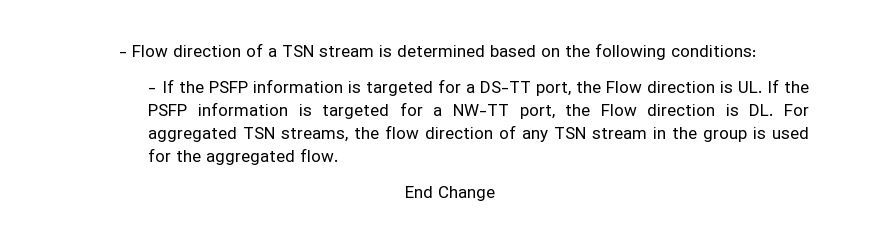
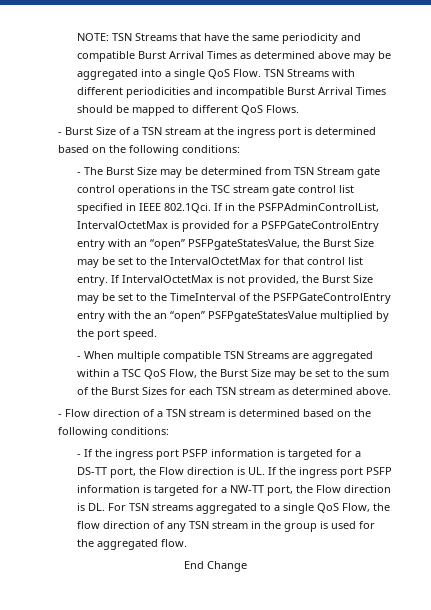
(119, 54) none -> [76,33,361,44] [76,51,391,62] [76,69,355,80] [76,87,386,98] [76,105,299,116] [57,127,376,138] [57,145,240,156] [76,167,380,178] [76,185,354,196] [76,203,379,214] [76,221,379,232] [76,239,374,250] [76,257,363,268] [76,275,373,286] [76,293,391,304] [76,311,389,322] [76,329,157,340] [76,351,373,362] [76,369,389,380] [76,387,391,395] NOTE: TSN Streams that have the same periodicity and compatible Burst Arrival Times as determined above may be aggregated into a single QoS Flow. TSN Streams with different periodicities and incompatible Burst Arrival Times should be mapped to different QoS Flows. // - Burst Size of a TSN stream at the ingress port is determined based on the following conditions: // - The Burst Size may be determined from TSN Stream gate control operations in the TSC stream gate control list specified in IEEE 802.1Qci. If in the PSFPAdminControlList, IntervalOctetMax is provided for a PSFPGateControlEntry entry with an “open” PSFPgateStatesValue, the Burst Size may be set to the IntervalOctetMax for that control list entry. If IntervalOctetMax is not provided, the Burst Size may be set to the TimeInterval of the PSFPGateControlEntry entry with the an “open” PSFPgateStatesValue multiplied by the port speed. // - When multiple compatible TSN Streams are aggregated within a TSC QoS Flow, the Burst Size may be set to the sum of the Burst Sizes for each TSN stream as determined above. //
(204, 87) none -> [114,449,179,460] ingress port
(810, 87) none -> [298,467,363,478] ingress port
[148,127,349,142] aggregated TSN streams, -> [128,503,370,514] TSN streams aggregated to a single QoS Flow,

